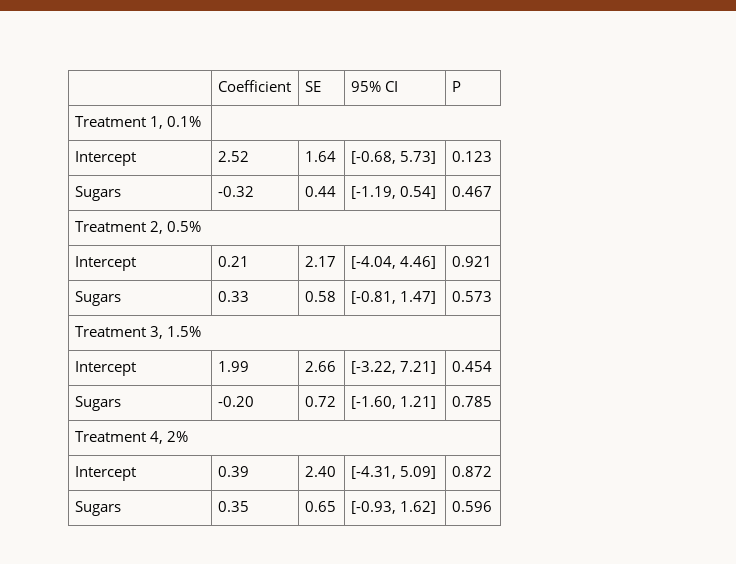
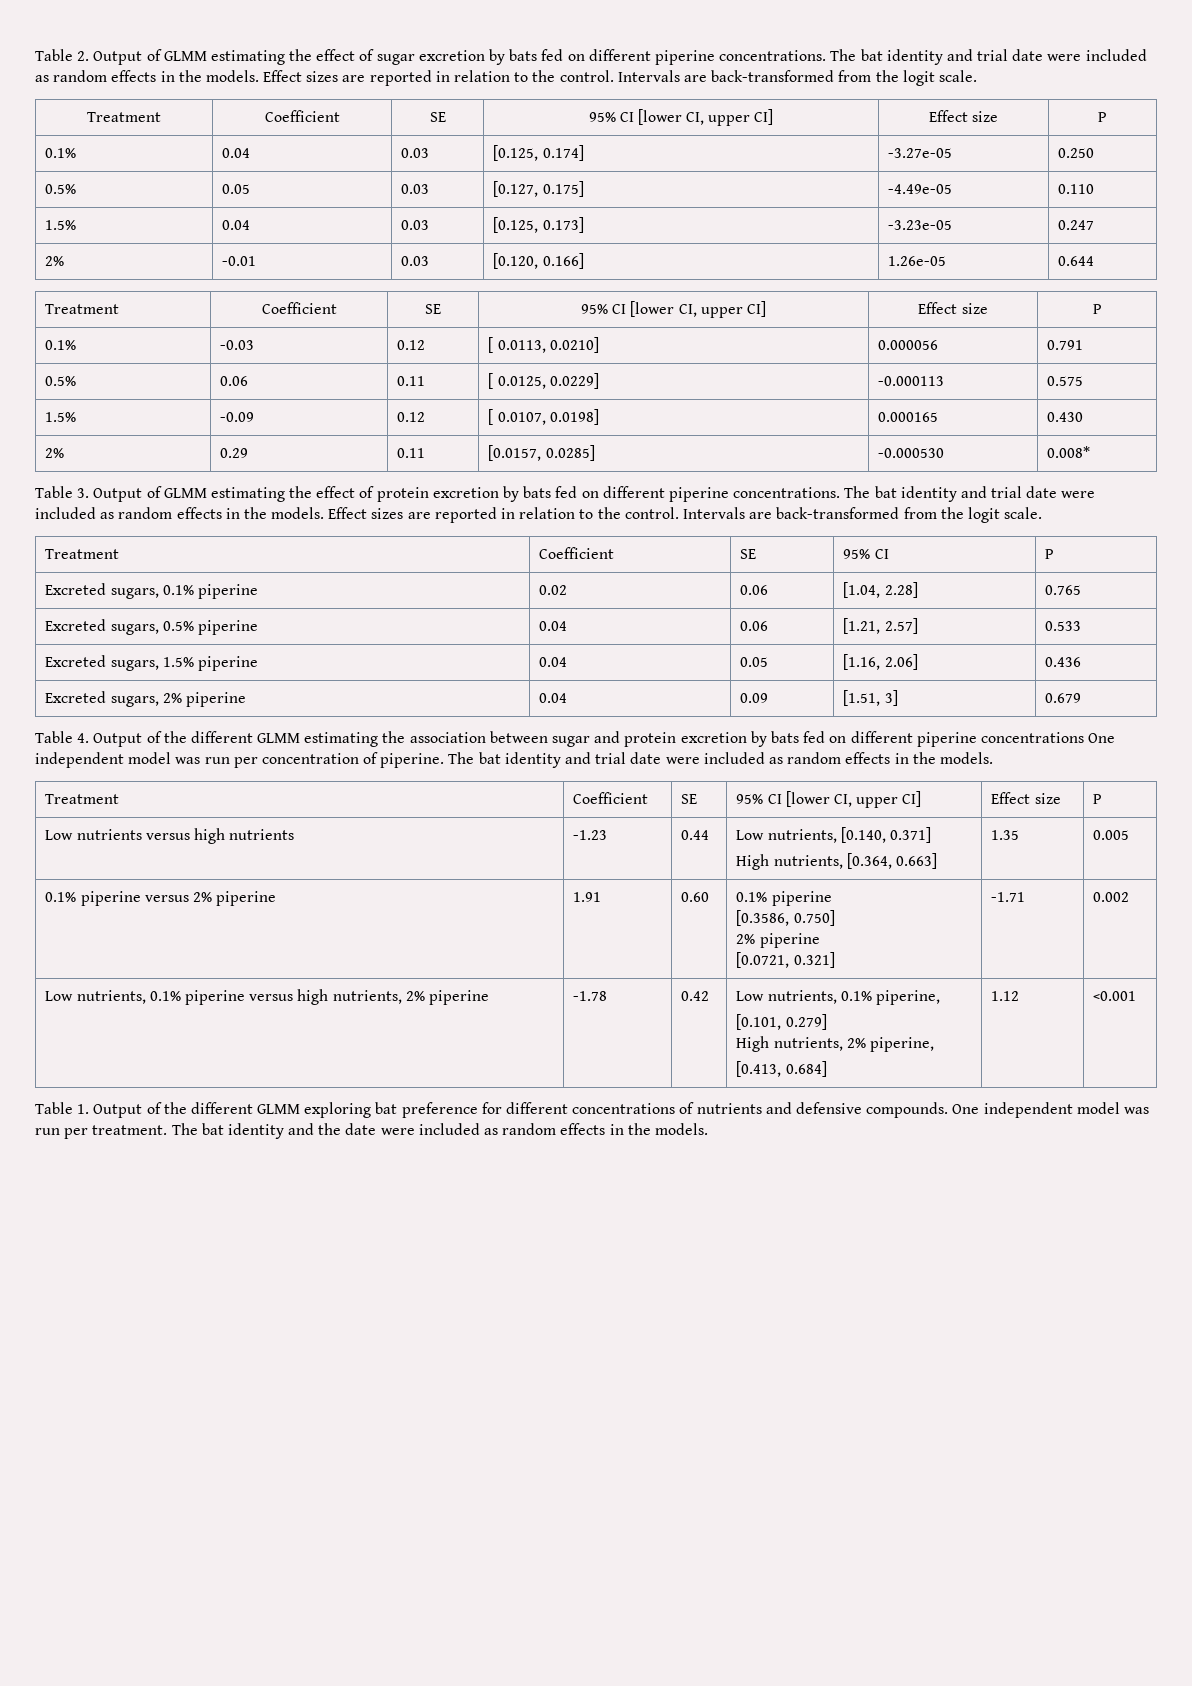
(217, 86) none -> [35,49,1147,65] [35,70,977,86] [87,112,161,122] [264,110,340,122] [429,112,446,122] [588,109,774,126] [928,110,999,122] [1098,112,1107,122] [45,148,77,158] [222,148,251,158] [401,148,430,158] [493,145,584,161] [888,148,953,158] [1058,148,1095,158] [45,184,77,194] [222,184,251,194] [401,184,430,194] [493,181,584,197] [888,184,953,194] [1058,184,1095,194] [45,220,77,230] [222,220,251,230] [401,220,430,230] [493,217,584,233] [888,220,953,230] [1058,220,1095,230] [45,256,65,266] [222,256,257,266] [401,256,430,266] [493,253,584,269] [888,256,947,266] [1058,256,1095,266] [45,304,120,314] [261,302,337,314] [425,304,441,314] [581,301,766,318] [918,302,988,314] [1092,304,1102,314] [45,340,77,350] [220,340,255,350] [397,340,426,350] [488,337,599,353] [878,340,939,350] [1047,340,1084,350] [45,376,77,386] [220,376,249,386] [397,376,426,386] [488,373,599,389] [878,376,945,386] [1047,376,1084,386] [45,412,77,422] [220,412,255,422] [397,412,426,422] [488,409,599,425] [878,412,939,422] [1047,412,1084,422] [45,448,65,458] [220,448,249,458] [397,448,426,458] [488,445,595,461] [878,448,945,458] [1047,446,1091,458] [35,486,1096,502] [35,507,1043,523] [45,549,120,559] Table 2. Output of GLMM estimating the effect of sugar excretion by bats fed on different piperine concentrations. The bat identity and trial date were included as random effects in the models. Effect sizes are reported in relation to the control. Intervals are back-transformed from the logit scale. // Treatment | Coefficient | SE | 95% CI [lower CI, upper CI] | Effect size | P // 0.1% | 0.04 | 0.03 | [0.125, 0.174] | -3.27e-05 | 0.250 // 0.5% | 0.05 | 0.03 | [0.127, 0.175] | -4.49e-05 | 0.110 // 1.5% | 0.04 | 0.03 | [0.125, 0.173] | -3.23e-05 | 0.247 // 2% | -0.01 | 0.03 | [0.120, 0.166] | 1.26e-05 | 0.644 // Treatment | Coefficient | SE | 95% CI [lower CI, upper CI] | Effect size | P // 0.1% | -0.03 | 0.12 | [ 0.0113, 0.0210] | 0.000056 | 0.791 // 0.5% | 0.06 | 0.11 | [ 0.0125, 0.0229] | -0.000113 | 0.575 // 1.5% | -0.09 | 0.12 | [ 0.0107, 0.0198] | 0.000165 | 0.430 // 2% | 0.29 | 0.11 | [0.0157, 0.0285] | -0.000530 | 0.008* // Table 3. Output of GLMM estimating the effect of protein excretion by bats fed on different piperine concentrations. The bat identity and trial date were included as random effects in the models. Effect sizes are reported in relation to the control. Intervals are back-transformed from the logit scale. // Treatment
[74,116,201,129] [74,151,136,166] [217,151,249,162] [304,151,336,162] [350,151,436,164] [451,151,492,162] [74,186,121,201] [217,186,254,197] [304,186,336,197] [350,186,436,199] [451,186,492,197] [74,221,201,234] [74,256,136,271] [217,256,249,267] [304,256,336,267] [350,256,436,269] [451,256,492,267] [74,291,121,306] [217,291,249,302] [304,291,336,302] [350,291,436,304] [451,291,492,302] [74,326,201,339] [74,361,136,376] [217,361,249,372] [304,361,336,372] [350,361,436,374] [451,361,492,372] [74,396,121,411] [217,396,254,407] [304,396,336,407] [350,396,436,409] [451,396,492,407] [74,431,188,444] [74,466,136,481] [217,466,249,477] [304,466,336,477] [350,466,436,479] [451,466,492,477] [74,501,121,516] [217,501,249,512] [304,501,336,512] [350,501,436,514] [451,501,492,512] Treatment 1, 0.1% // Intercept | 2.52 | 1.64 | [-0.68, 5.73] | 0.123 // Sugars | -0.32 | 0.44 | [-1.19, 0.54] | 0.467 // Treatment 2, 0.5% // Intercept | 0.21 | 2.17 | [-4.04, 4.46] | 0.921 // Sugars | 0.33 | 0.58 | [-0.81, 1.47] | 0.573 // Treatment 3, 1.5% // Intercept | 1.99 | 2.66 | [-3.22, 7.21] | 0.454 // Sugars | -0.20 | 0.72 | [-1.60, 1.21] | 0.785 // Treatment 4, 2% // Intercept | 0.39 | 2.40 | [-4.31, 5.09] | 0.872 // Sugars | 0.35 | 0.65 | [-0.93, 1.62] | 0.596 -> [45,583,258,599] [539,585,568,595] [740,585,769,595] [843,582,918,598] [1045,585,1082,595] [45,619,258,635] [539,621,568,631] [740,621,769,631] [843,618,918,634] [1045,621,1082,631] [45,655,258,671] [539,657,568,667] [740,657,769,667] [843,654,918,670] [1045,657,1082,667] [45,691,246,707] [539,693,568,703] [740,693,769,703] [843,690,898,706] [1045,693,1082,703] [35,731,1116,747] [35,752,993,768] [45,794,120,804] [573,792,649,804] [681,794,698,804] [736,791,922,808] [991,792,1061,804] [1093,794,1103,804] [45,828,295,844] [573,830,608,840] [681,830,710,840] [736,827,931,843] [736,853,937,870] [991,830,1020,840] [1093,830,1130,840] [45,891,277,906] [573,892,602,902] [681,892,710,902] [736,891,832,906] [736,910,835,926] [736,933,820,948] [736,952,835,968] [991,892,1026,902] [1093,892,1130,902] [45,989,489,1005] [573,991,608,1001] [681,991,710,1001] [736,990,940,1005] [736,1014,827,1030] [736,1036,934,1052] [736,1061,827,1077] [991,991,1020,1001] [1093,991,1137,1001] [35,1102,1149,1118] [35,1123,708,1139] Excreted sugars, 0.1% piperine | 0.02 | 0.06 | [1.04, 2.28] | 0.765 // Excreted sugars, 0.5% piperine | 0.04 | 0.06 | [1.21, 2.57] | 0.533 // Excreted sugars, 1.5% piperine | 0.04 | 0.05 | [1.16, 2.06] | 0.436 // Excreted sugars, 2% piperine | 0.04 | 0.09 | [1.51, 3] | 0.679 // Table 4. Output of the different GLMM estimating the association between sugar and protein excretion by bats fed on different piperine concentrations One independent model was run per concentration of piperine. The bat identity and trial date were included as random effects in the models. // Treatment | Coefficient | SE | 95% CI [lower CI, upper CI] | Effect size | P // Low nutrients versus high nutrients | -1.23 | 0.44 | Low nutrients, [0.140, 0.371] // High nutrients, [0.364, 0.663] | 1.35 | 0.005 // 0.1% piperine versus 2% piperine | 1.91 | 0.60 | 0.1% piperine // [0.3586, 0.750] // 2% piperine // [0.0721, 0.321] | -1.71 | 0.002 // Low nutrients, 0.1% piperine versus high nutrients, 2% piperine | -1.78 | 0.42 | Low nutrients, 0.1% piperine, // [0.101, 0.279] // High nutrients, 2% piperine, // [0.413, 0.684] | 1.12 | <0.001 // Table 1. Output of the different GLMM exploring bat preference for different concentrations of nutrients and defensive compounds. One independent model was run per treatment. The bat identity and the date were included as random effects in the models.

